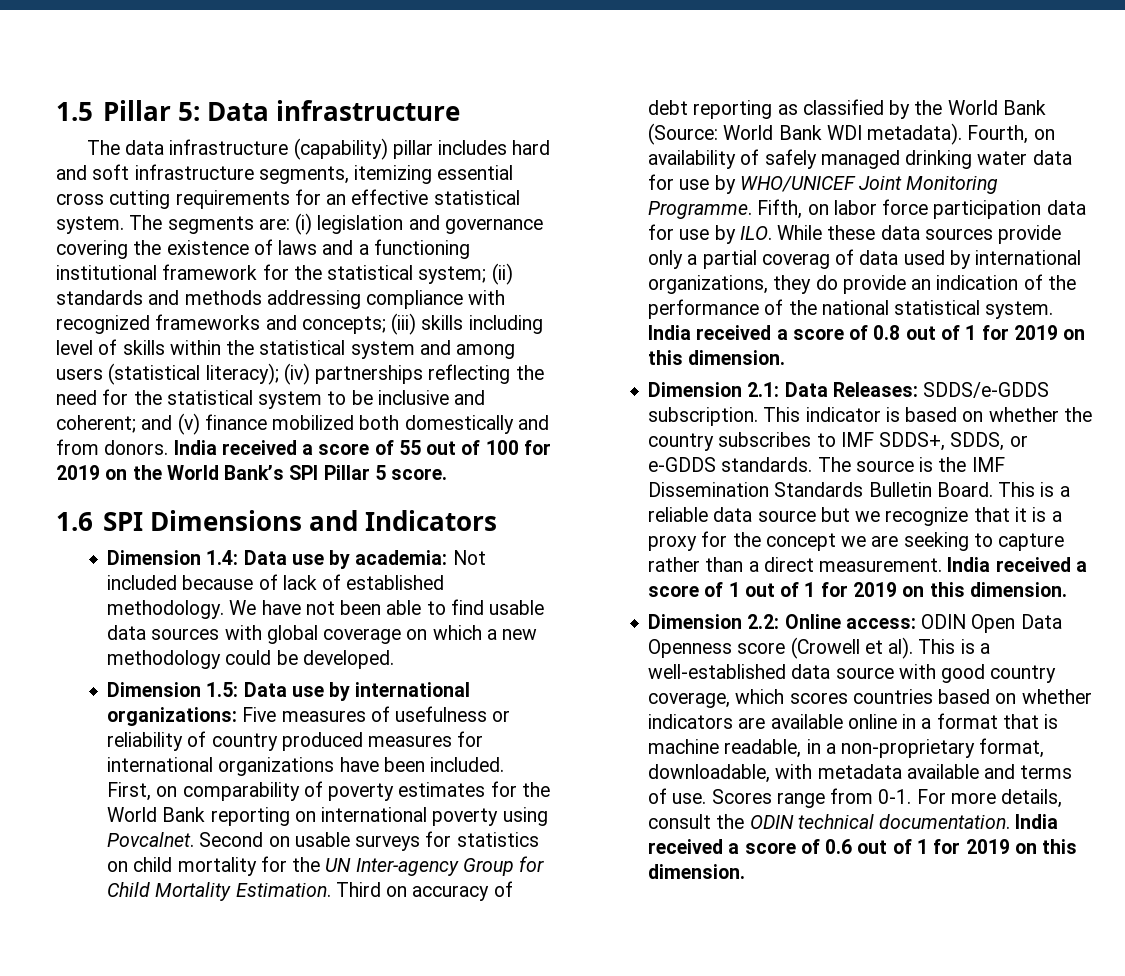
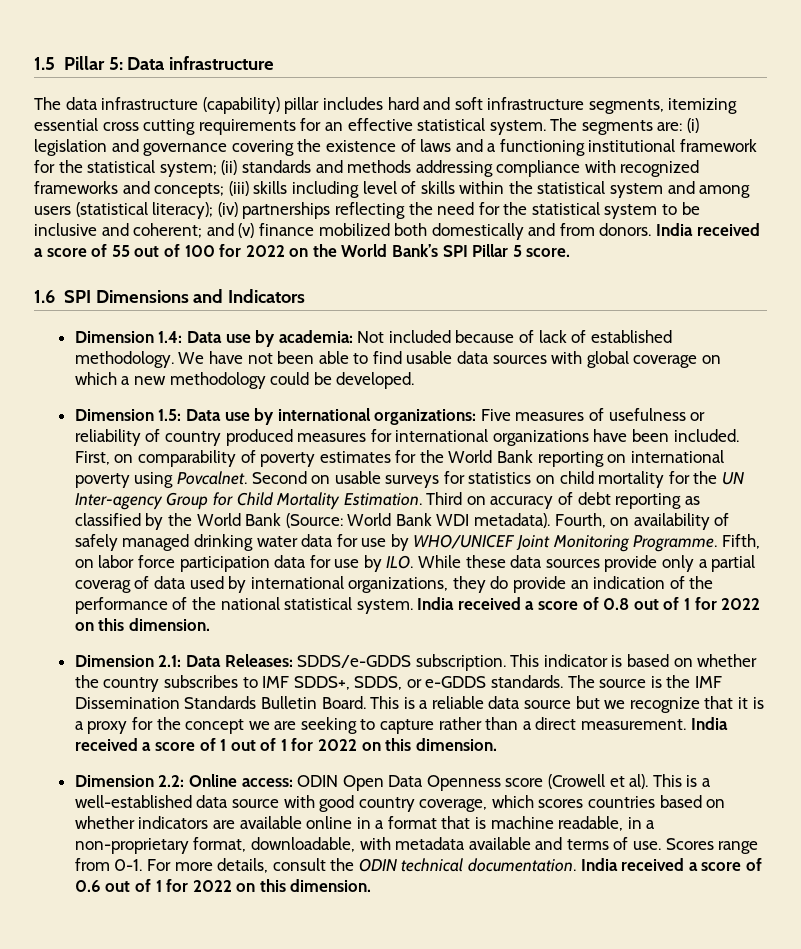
[56,465,100,480] 2019 -> [245,245,285,257] 2022
[1013,325,1058,340] 2019 -> [721,598,761,610] 2022
[852,582,897,597] 2019 -> [318,739,358,751] 2022
[965,839,1010,854] 2019 -> [192,880,232,892] 2022

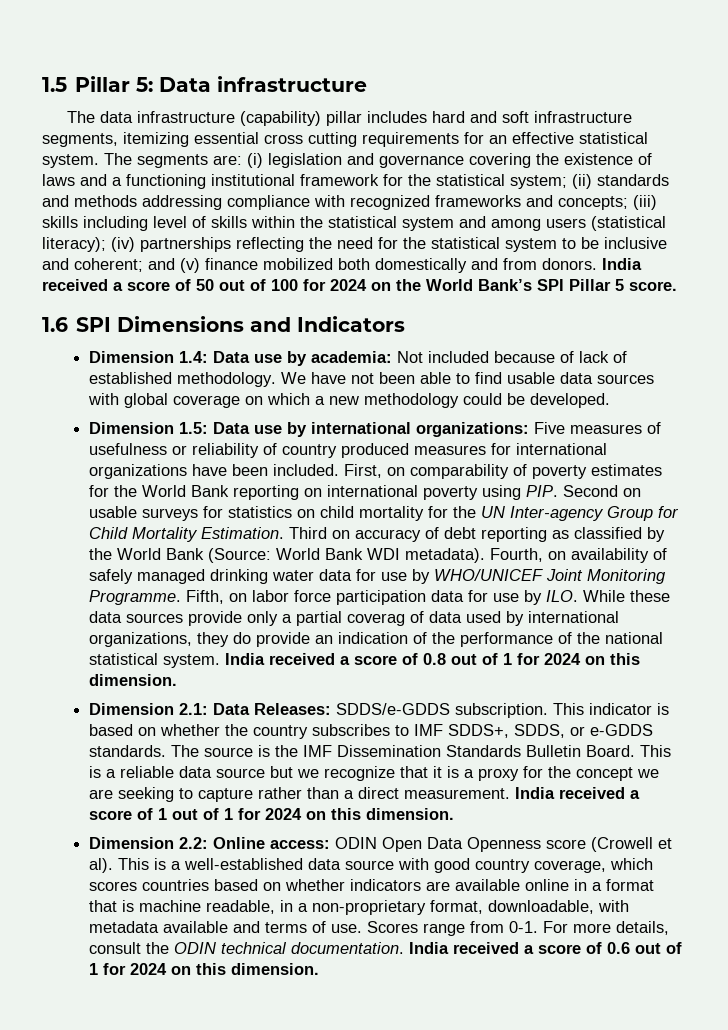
[111,245,130,257] 55 -> [196,279,214,291] 50
[245,245,285,257] 2022 -> [330,279,367,291] 2024
[176,471,247,485] Povcalnet. -> [525,485,558,497] PIP.
[721,598,761,610] 2022 -> [543,653,581,665] 2024
[318,739,358,751] 2022 -> [264,808,302,820] 2024
[192,880,232,892] 2022 -> [129,963,167,975] 2024

